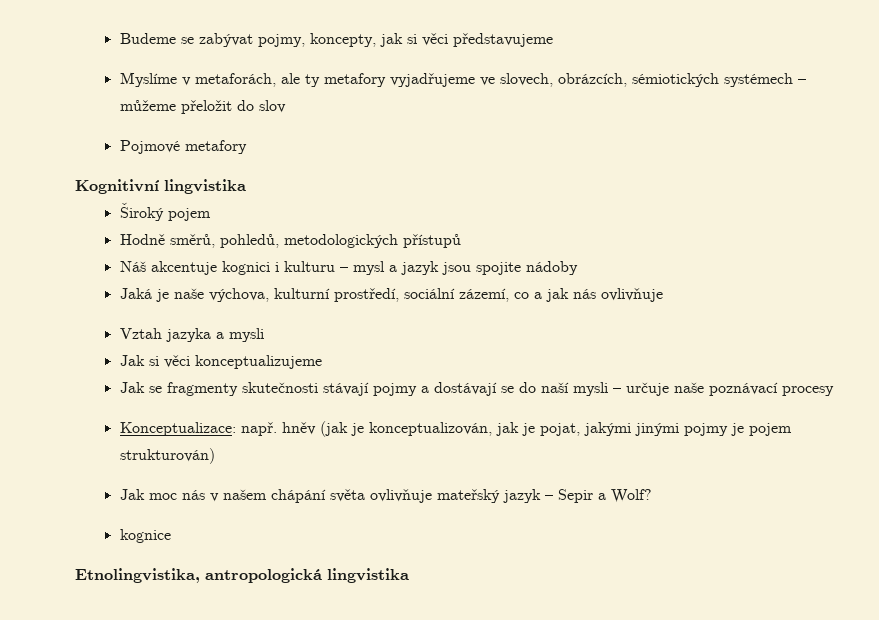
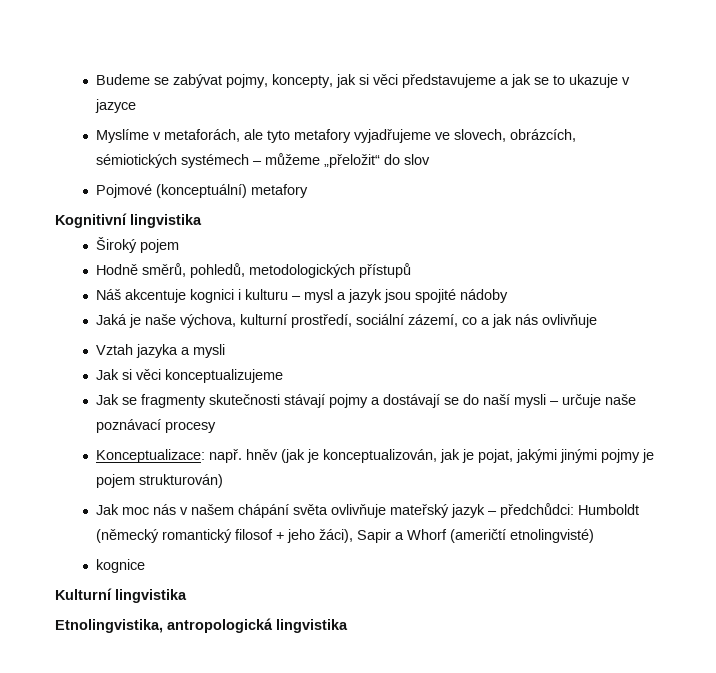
(553, 40) none -> [500,74,631,88] [95,99,137,113] a jak se to ukazuje v jazyce
[304,74,320,87] ty -> [267,130,291,143] tyto
[180,100,232,114] přeložit -> [324,154,381,168] „přeložit“
(180, 147) none -> [156,184,248,198] (konceptuální)
[475,262,521,275] spojite -> [415,289,457,303] spojité
[557,489,652,503] Sepir a Wolf? -> [500,503,640,518] [96,529,595,543] předchůdci: Humboldt (německý romantický filosof + jeho žáci), Sapir a Whorf (američtí etnolingvisté)
(171, 536) none -> [55,588,187,603] // Kulturní lingvistika

